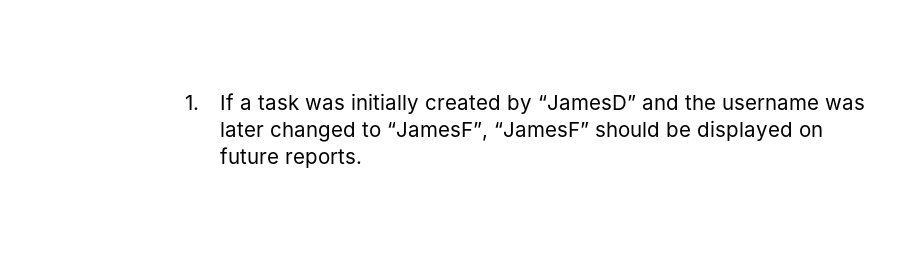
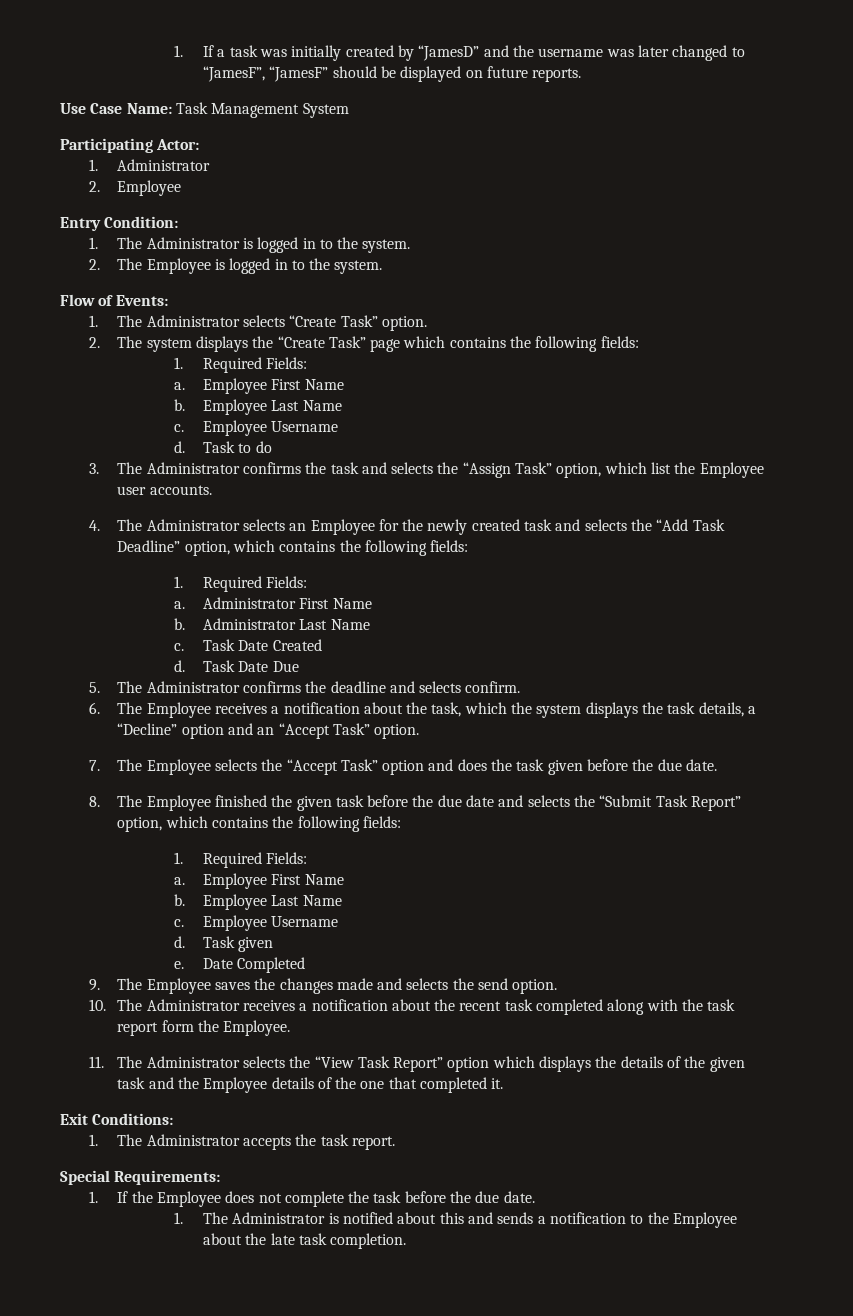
(363, 158) none -> [60,102,349,118] [60,138,200,153] [88,159,211,171] [88,180,182,196] [60,216,179,231] [88,237,411,253] [88,258,383,274] [60,294,168,306] [88,315,427,331] [88,336,639,352] [174,357,308,373] [174,378,344,394] [174,399,342,415] [174,420,339,436] [174,441,272,453] [88,462,764,478] [117,485,212,495] [88,519,725,535] [117,540,469,556] [174,576,308,592] [174,597,372,609] [174,618,370,630] [174,639,322,651] [174,660,299,672] [88,681,521,693] [88,702,757,718] [117,723,420,739] [88,759,718,775] [88,795,742,811] [117,816,401,832] [174,852,308,868] [174,873,344,889] [174,894,342,910] [174,915,339,931] [174,936,274,952] [174,957,306,973] [88,978,558,994] [88,999,736,1015] [117,1020,291,1036] [88,1056,745,1072] [117,1077,504,1093] [60,1113,174,1125] [88,1134,395,1150] [60,1170,221,1185] [88,1191,535,1207] [174,1212,737,1228] [203,1233,407,1249] // Use Case Name: Task Management System // Participating Actor: // 1. Administrator // 2. Employee // Entry Condition: // 1. The Administrator is logged in to the system. // 2. The Employee is logged in to the system. // Flow of Events: // 1. The Administrator selects “Create Task” option. // 2. The system displays the “Create Task” page which contains the following fields: // 1. Required Fields: // a. Employee First Name // b. Employee Last Name // c. Employee Username // d. Task to do // 3. The Administrator confirms the task and selects the “Assign Task” option, which list the Employee user accounts. // 4. The Administrator selects an Employee for the newly created task and selects the “Add Task Deadline” option, which contains the following fields: // 1. Required Fields: // a. Administrator First Name // b. Administrator Last Name // c. Task Date Created // d. Task Date Due // 5. The Administrator confirms the deadline and selects confirm. // 6. The Employee receives a notification about the task, which the system displays the task details, a “Decline” option and an “Accept Task” option. // 7. The Employee selects the “Accept Task” option and does the task given before the due date. // 8. The Employee finished the given task before the due date and selects the “Submit Task Report” option, which contains the following fields: // 1. Required Fields: // a. Employee First Name // b. Employee Last Name // c. Employee Username // d. Task given // e. Date Completed // 9. The Employee saves the changes made and selects the send option. // 10. The Administrator receives a notification about the recent task completed along with the task report form the Employee. // 11. The Administrator selects the “View Task Report” option which displays the details of the given task and the Employee details of the one that completed it. // Exit Conditions: // 1. The Administrator accepts the task report. // Special Requirements: // 1. If the Employee does not complete the task before the due date. // 1. The Administrator is notified about this and sends a notification to the Employee about the late task completion.

